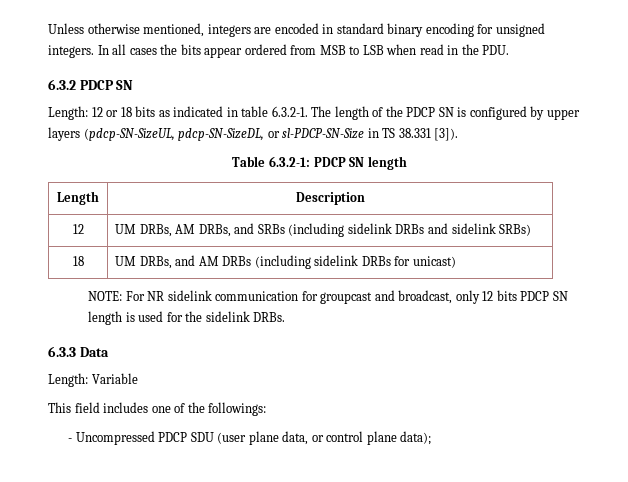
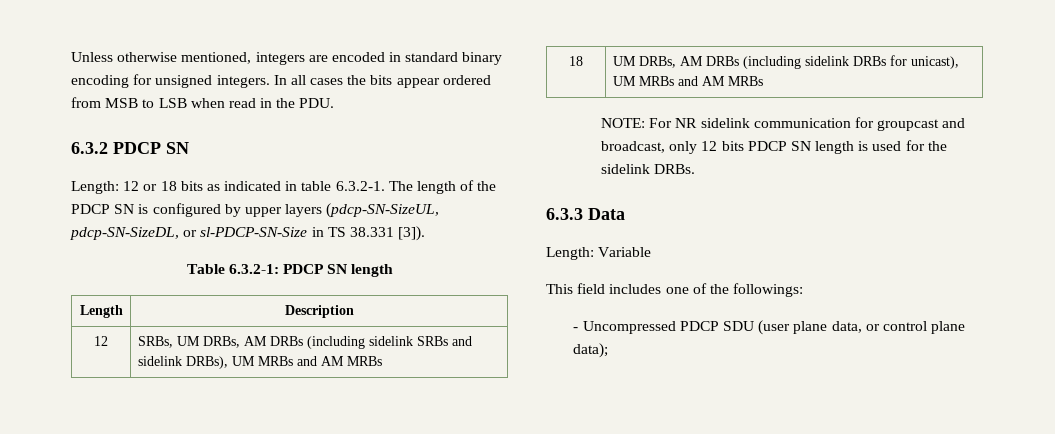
[115,223,425,237] UM DRBs, AM DRBs, and SRBs (including sidelink DRBs -> [137,336,448,349] SRBs, UM DRBs, AM DRBs (including sidelink SRBs
[499,224,532,236] SRBs) -> [185,356,382,369] DRBs), UM MRBs and AM MRBs
[175,255,196,266] and -> (676, 62) none
[412,256,456,268] unicast) -> [910,56,959,69] [612,76,763,86] unicast), UM MRBs and AM MRBs

